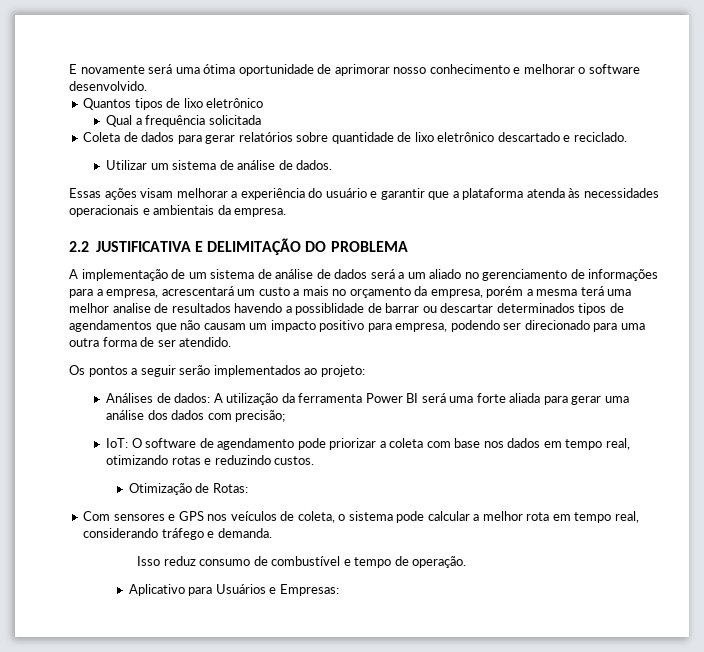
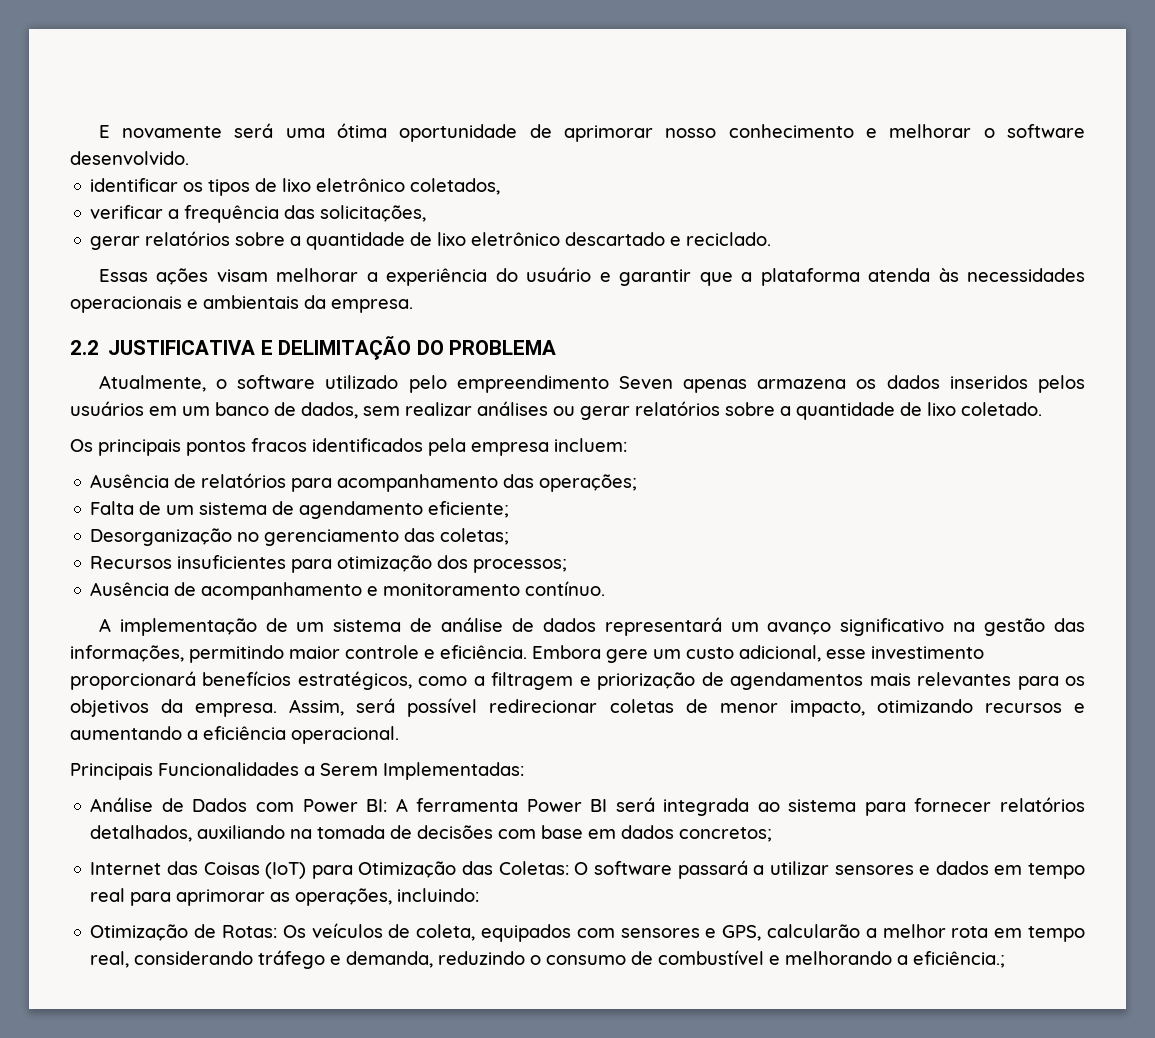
[83,98,132,110] Quantos -> [90,178,204,192] identificar os
[106,115,261,127] [83,132,329,144] // Qual a frequência solicitada // Coleta de dados para gerar relatórios sobre -> [410,178,501,195] [90,205,427,223] [90,231,302,250] coletados, // verificar a frequência das solicitações, // gerar relatórios sobre a
[106,160,333,170] // Utilizar um sistema de análise de dados. -> (772, 239) none
(408, 246) none -> [98,375,1086,393] [70,401,1042,420] [70,438,627,456] [90,473,638,492] [90,501,510,519] [90,528,510,546] [90,555,568,573] [90,581,606,600] // Atualmente, o software utilizado pelo empreendimento Seven apenas armazena os dados inseridos pelos usuários em um banco de dados, sem realizar análises ou gerar relatórios sobre a quantidade de lixo coletado. // Os principais pontos fracos identificados pela empresa incluem: // Ausência de relatórios para acompanhamento das operações; // Falta de um sistema de agendamento eficiente; // Desorganização no gerenciamento das coletas; // Recursos insuficientes para otimização dos processos; // Ausência de acompanhamento e monitoramento contínuo.
[370,269,659,281] [69,286,632,298] [69,303,624,315] [69,320,645,332] [69,337,232,347] [69,365,365,377] [106,393,629,405] [106,410,286,422] [106,438,630,450] [106,455,315,465] [128,483,248,495] [83,511,470,523] será a um aliado no gerenciamento de informações para a empresa, acrescentará um custo a mais no orçamento da empresa, porém a mesma terá uma melhor analise de resultados havendo a possiblidade de barrar ou descartar determinados tipos de agendamentos que não causam um impacto positivo para empresa, podendo ser direcionado para uma outra forma de ser atendido. // Os pontos a seguir serão implementados ao projeto: // Análises de dados: A utilização da ferramenta Power BI será uma forte aliada para gerar uma análise dos dados com precisão; // IoT: O software de agendamento pode priorizar a coleta com base nos dados em tempo real, otimizando rotas e reduzindo custos. // Otimização de Rotas: // Com sensores e GPS nos veículos de coleta, o sistema pode calcular -> [604,617,1085,636] [70,645,984,663] [70,671,1085,690] [70,698,1086,717] [70,726,399,744] [70,762,524,780] [90,797,1085,816] [90,825,773,842] [90,860,1085,879] [90,888,480,906] [90,923,860,942] representará um avanço significativo na gestão das informações, permitindo maior controle e eficiência. Embora gere um custo adicional, esse investimento proporcionará benefícios estratégicos, como a filtragem e priorização de agendamentos mais relevantes para os objetivos da empresa. Assim, será possível redirecionar coletas de menor impacto, otimizando recursos e aumentando a eficiência operacional. // Principais Funcionalidades a Serem Implementadas: // Análise de Dados com Power BI: A ferramenta Power BI será integrada ao sistema para fornecer relatórios detalhados, auxiliando na tomada de decisões com base em dados concretos; // Internet das Coisas (IoT) para Otimização das Coletas: O software passará a utilizar sensores e dados em tempo real para aprimorar as operações, incluindo: // Otimização de Rotas: Os veículos de coleta, equipados com sensores e GPS, calcularão
[217,528,272,538] [137,556,196,566] demanda. // Isso reduz -> [346,951,542,968] demanda, reduzindo o
[354,556,467,568] [128,584,339,596] tempo de operação. // Aplicativo para Usuários e Empresas: -> [785,951,1006,968] melhorando a eficiência.;

